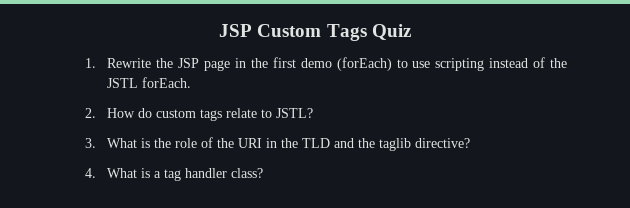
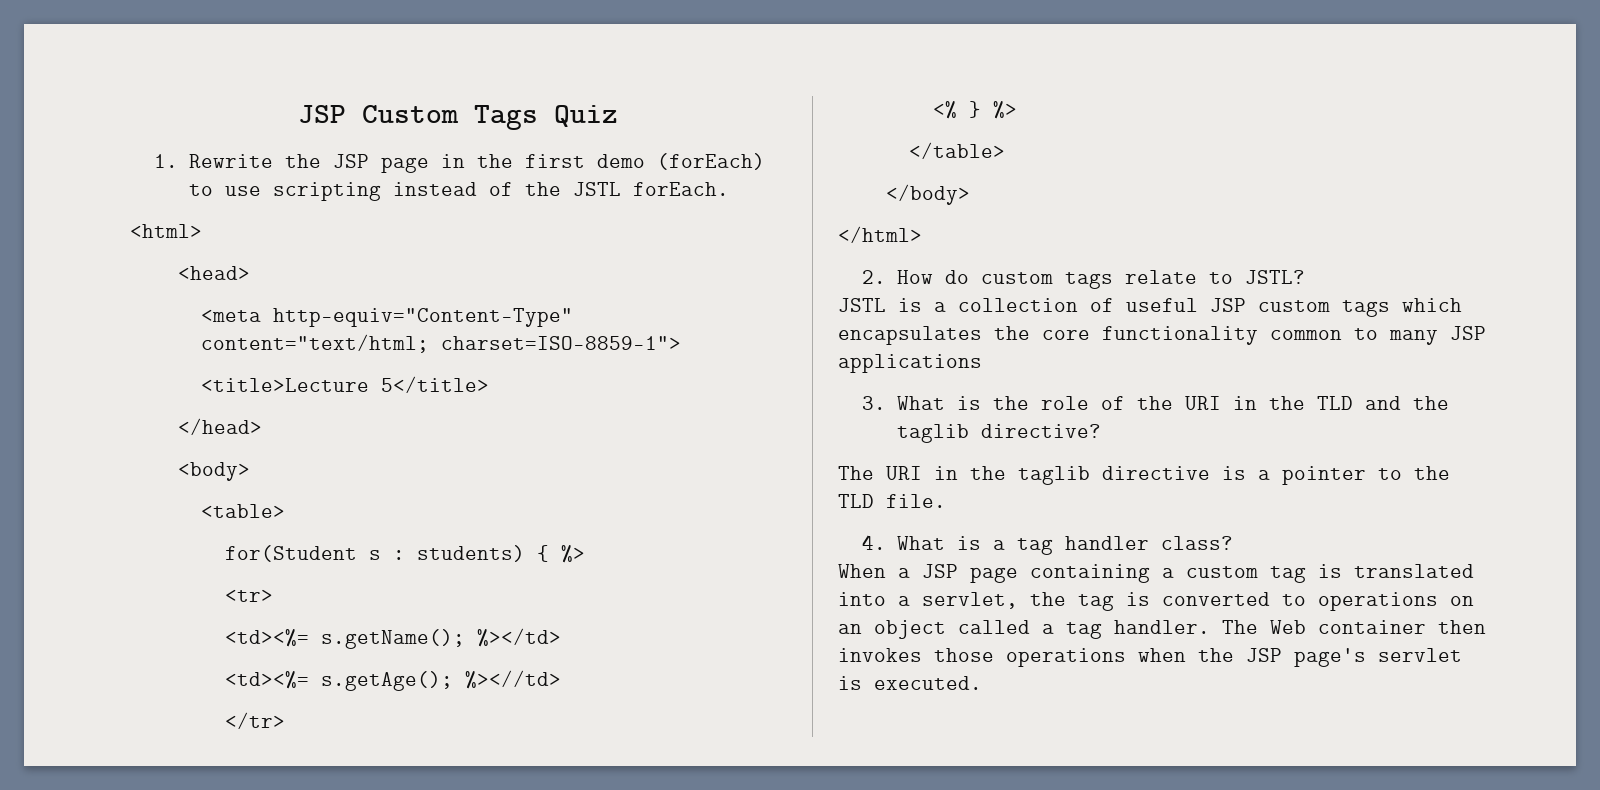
(192, 82) none -> [130,224,202,238] [177,266,250,280] [201,308,574,327] [201,334,682,353] [201,376,490,393] [177,418,262,435] [177,462,250,481] [201,504,286,518] [225,545,586,563] [225,589,274,602] [225,628,562,649] [225,670,562,691] [225,712,286,729] [933,101,1018,119] [909,142,1006,159] [885,184,970,205] [838,226,922,243] // <html> // <head> // <meta http-equiv="Content-Type" content="text/html; charset=ISO-8859-1"> // <title>Lecture 5</title> // </head> // <body> // <table> // for(Student s : students) { %> // <tr> // <td><%= s.getName(); %></td> // <td><%= s.getAge(); %><//td> // </tr> // <% } %> // </table> // </body> // </html>
(314, 113) none -> [838,298,1462,317] [838,326,1486,345] [838,354,982,373] // JSTL is a collection of useful JSP custom tags which encapsulates the core functionality common to many JSP applications
(471, 143) none -> [838,466,1450,485] [838,494,946,508] // The URI in the taglib directive is a pointer to the TLD file.
(264, 173) none -> [838,564,1474,583] [838,592,1474,611] [838,620,1486,639] [838,648,1462,667] [838,676,982,690] // When a JSP page containing a custom tag is translated into a servlet, the tag is converted to operations on an object called a tag handler. The Web container then invokes those operations when the JSP page's servlet is executed.

